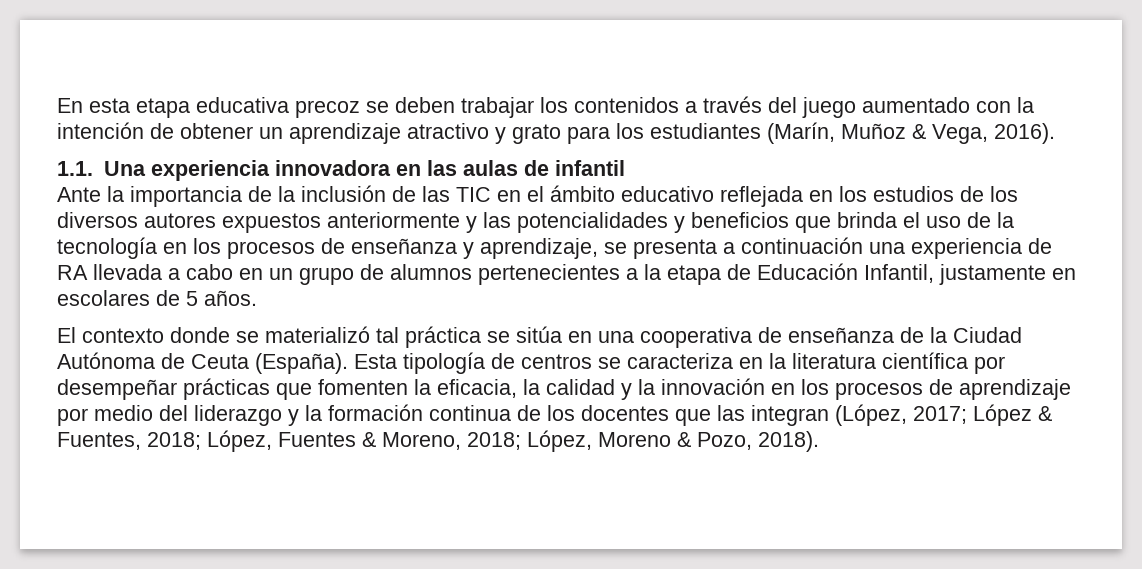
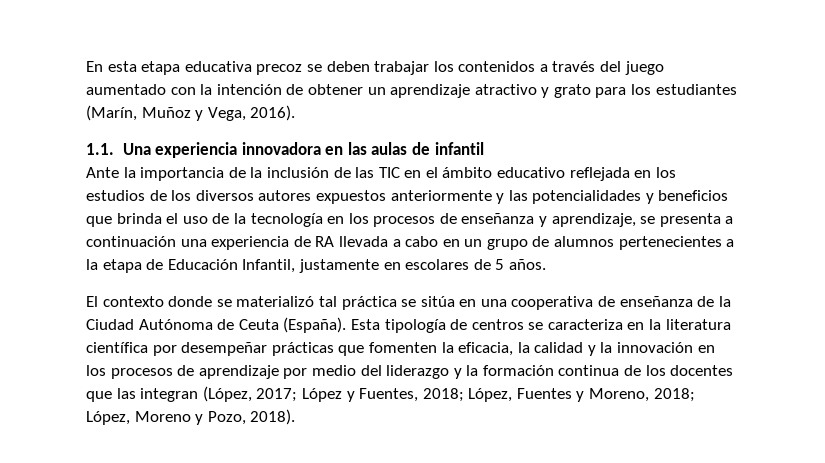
[912,124,926,139] & -> [195,110,204,121] y
[1038,406,1052,421] & -> [346,391,355,402] y
[362,432,376,447] & -> [576,391,585,402] y
[677,432,691,447] & -> [195,414,204,425] y

